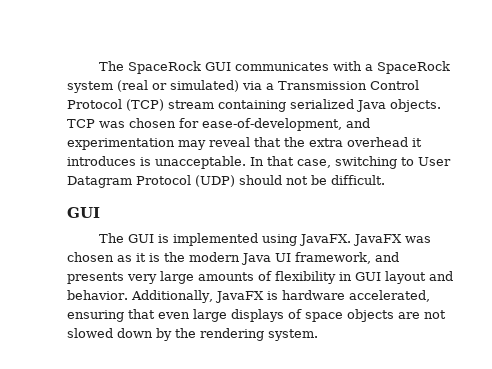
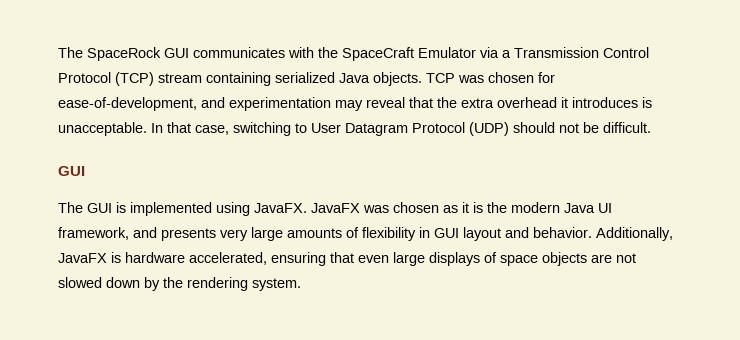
[365,61,451,74] [67,80,239,93] a SpaceRock system (real or simulated) -> [318,47,476,61] the SpaceCraft Emulator

